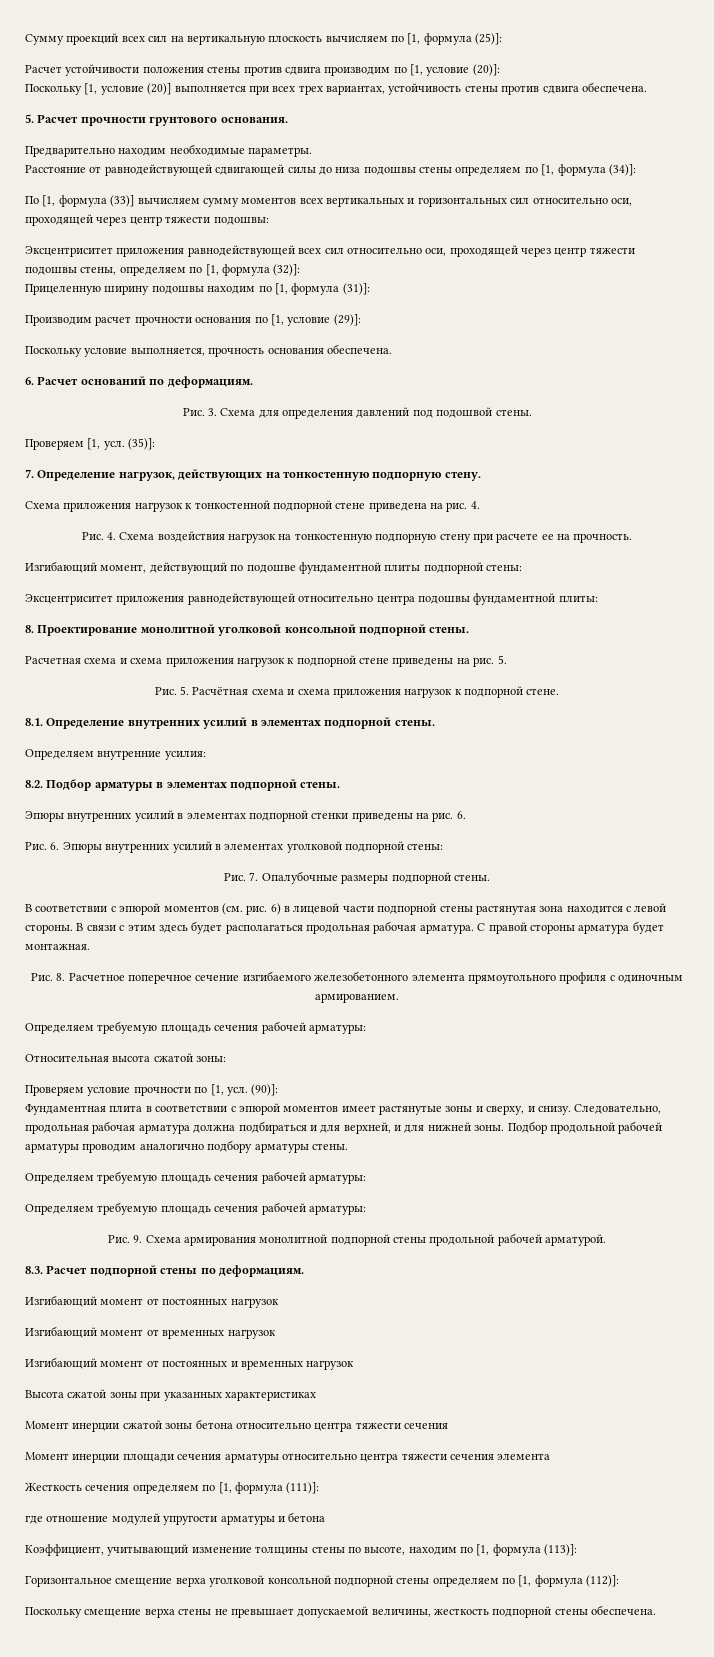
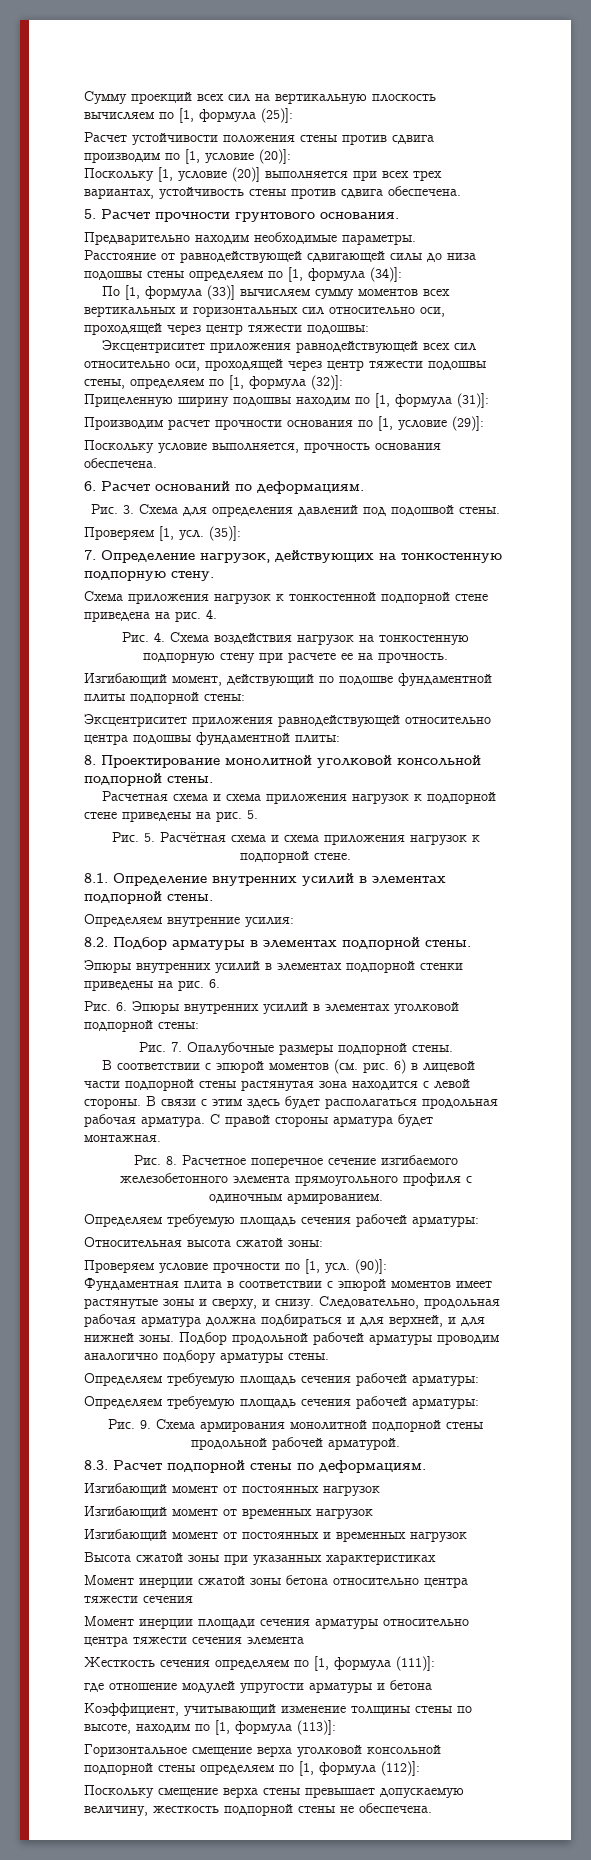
[214,1606,431,1618] не превышает допускаемой величины, -> [305,1787,464,1798] [84,1806,148,1816] превышает допускаемую величину,
(588, 1611) none -> [340,1806,354,1813] не

